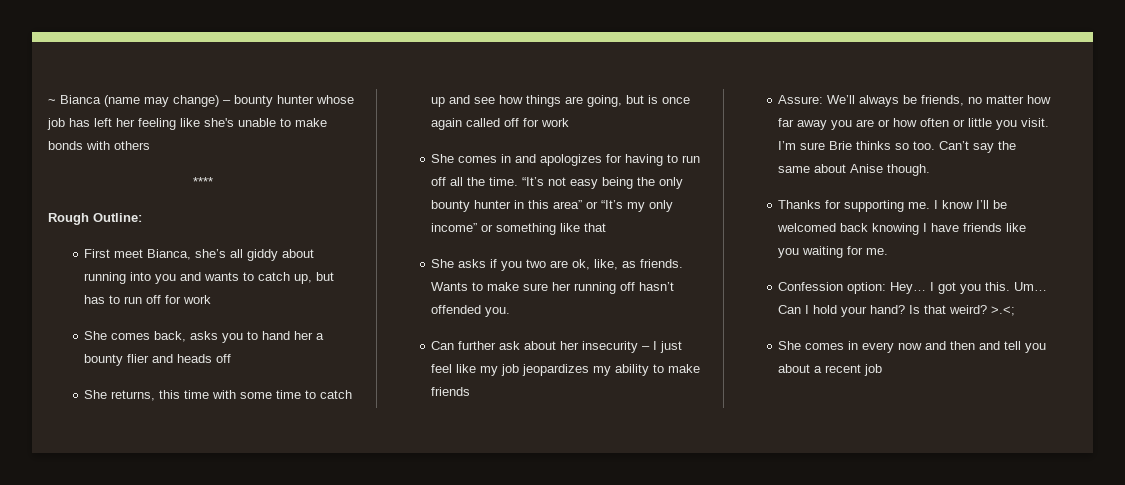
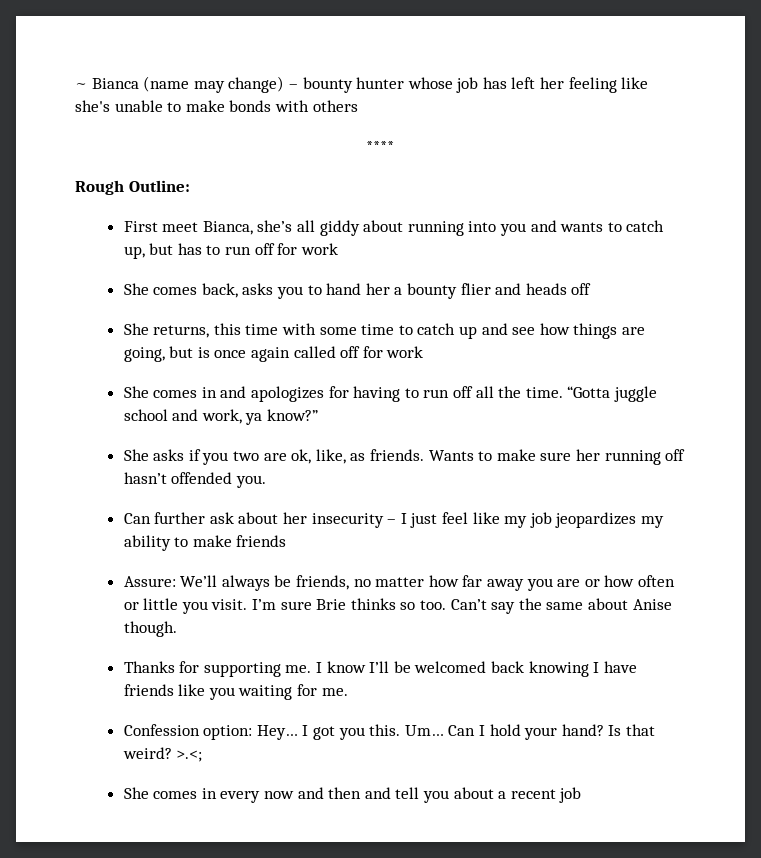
[522,177,684,189] [431,200,674,212] [431,223,607,235] “It’s not easy being the only bounty hunter in this area” or “It’s my only income” or something like that -> [567,386,657,402] [123,409,319,425] “Gotta juggle school and work, ya know?”

